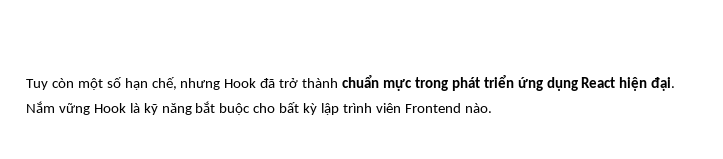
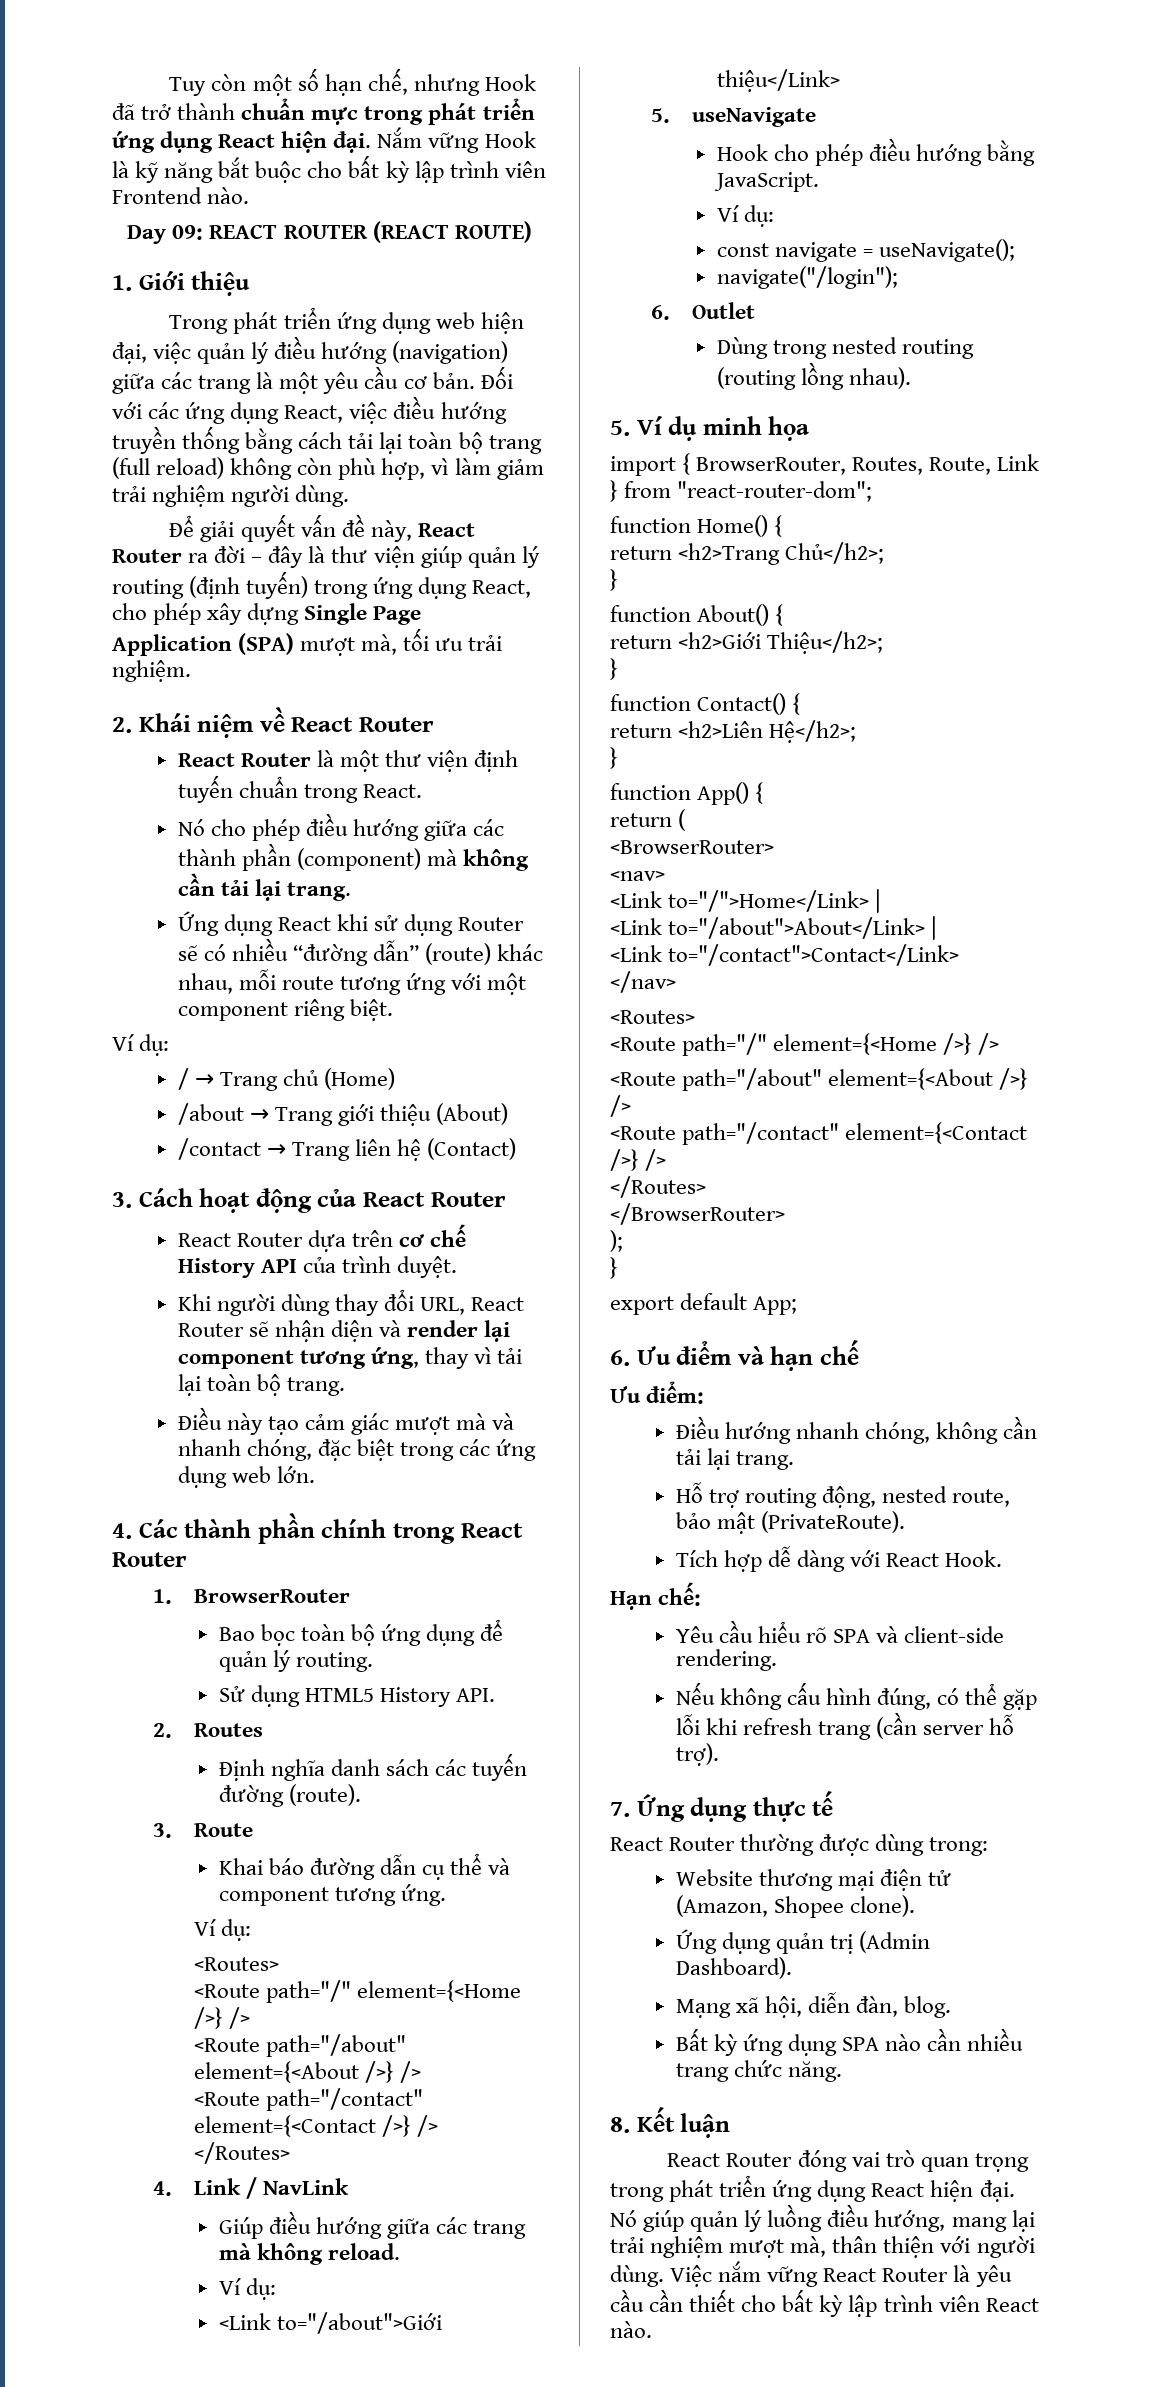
(492, 108) none -> [127,221,532,244] [112,271,251,296] [169,307,524,334] [112,336,509,364] [112,366,513,394] [112,396,507,424] [112,426,542,454] [112,457,544,480] [112,485,350,507] [169,514,475,542] [112,546,540,568] [112,571,532,599] [112,603,422,625] [112,628,503,656] [112,660,191,682] [112,707,435,738] [177,750,519,772] [177,775,423,803] [177,813,505,841] [177,843,530,871] [177,873,352,901] [177,911,525,936] [177,938,544,966] [177,968,527,995] [177,999,393,1021] [112,1034,170,1056] [177,1068,396,1091] [177,1103,509,1126] [177,1138,517,1161] [112,1188,506,1213] [177,1224,467,1252] [177,1256,458,1278] [177,1289,525,1316] [177,1320,511,1342] [177,1347,523,1369] [177,1374,346,1396] [177,1407,515,1435] [177,1439,537,1461] [177,1466,315,1488] [112,1513,523,1544] [112,1552,187,1567] [153,1589,351,1604] [218,1619,504,1646] [218,1650,374,1672] [218,1685,496,1707] [153,1723,264,1738] [218,1753,528,1781] [218,1784,361,1807] [153,1823,254,1838] [218,1853,511,1880] [218,1884,447,1906] [194,1919,252,1941] [194,1957,280,1971] [194,1980,522,2003] [194,2007,251,2029] [194,2034,407,2057] [194,2061,422,2083] [194,2088,424,2111] [194,2115,439,2137] [194,2142,291,2164] [153,2177,350,2199] [218,2211,527,2239] [218,2243,401,2265] [218,2278,276,2300] [218,2312,442,2334] [716,69,840,92] [651,107,817,127] [716,138,1036,166] [713,172,819,192] [716,205,774,227] [716,239,1016,262] [716,266,898,289] [651,302,756,320] [716,337,975,359] [716,362,912,390] [610,416,810,441] [610,453,1040,476] [610,480,873,502] [610,515,783,537] [610,542,885,565] [610,569,618,591] [610,604,784,626] [610,631,884,654] [610,658,618,680] [610,693,801,715] [610,720,857,743] [610,747,618,769] [610,782,764,805] [610,809,687,831] [610,840,774,854] [610,871,665,881] [610,889,881,913] [610,916,937,940] [610,944,960,966] [610,971,676,993] [610,1010,695,1024] [610,1033,1000,1056] [610,1068,1029,1091] [610,1095,631,1117] [610,1122,1028,1145] [610,1149,667,1171] [610,1176,706,1198] [610,1203,785,1225] [610,1230,623,1252] [610,1257,618,1279] [610,1293,798,1315] [610,1340,860,1371] [610,1381,705,1404] [675,1416,1038,1444] [675,1448,794,1470] [675,1481,1011,1508] [675,1511,905,1534] [675,1545,1003,1572] [610,1582,702,1610] [675,1620,1005,1643] [675,1649,777,1671] [675,1682,1038,1710] [675,1712,1015,1740] [675,1743,719,1766] [610,1791,834,1822] [610,1834,989,1856] [675,1869,952,1891] [675,1895,915,1918] [675,1929,931,1954] [675,1957,792,1979] [675,1991,952,2018] [675,2028,1024,2056] [675,2060,842,2082] [610,2107,731,2138] [667,2150,1029,2172] [610,2175,1015,2202] [610,2204,1035,2232] [610,2236,1035,2258] [610,2261,1012,2287] [610,2289,1039,2317] [610,2321,652,2338] // Day 09: REACT ROUTER (REACT ROUTE) // 1. Giới thiệu // Trong phát triển ứng dụng web hiện đại, việc quản lý điều hướng (navigation) giữa các trang là một yêu cầu cơ bản. Đối với các ứng dụng React, việc điều hướng truyền thống bằng cách tải lại toàn bộ trang (full reload) không còn phù hợp, vì làm giảm trải nghiệm người dùng. // Để giải quyết vấn đề này, React Router ra đời – đây là thư viện giúp quản lý routing (định tuyến) trong ứng dụng React, cho phép xây dựng Single Page Application (SPA) mượt mà, tối ưu trải nghiệm. // 2. Khái niệm về React Router // React Router là một thư viện định tuyến chuẩn trong React. // Nó cho phép điều hướng giữa các thành phần (component) mà không cần tải lại trang. // Ứng dụng React khi sử dụng Router sẽ có nhiều “đường dẫn” (route) khác nhau, mỗi route tương ứng với một component riêng biệt. // Ví dụ: // / → Trang chủ (Home) // /about → Trang giới thiệu (About) // /contact → Trang liên hệ (Contact) // 3. Cách hoạt động của React Router // React Router dựa trên cơ chế History API của trình duyệt. // Khi người dùng thay đổi URL, React Router sẽ nhận diện và render lại component tương ứng, thay vì tải lại toàn bộ trang. // Điều này tạo cảm giác mượt mà và nhanh chóng, đặc biệt trong các ứng dụng web lớn. // 4. Các thành phần chính trong React Router // 1. BrowserRouter // Bao bọc toàn bộ ứng dụng để quản lý routing. // Sử dụng HTML5 History API. // 2. Routes // Định nghĩa danh sách các tuyến đường (route). // 3. Route // Khai báo đường dẫn cụ thể và component tương ứng. // Ví dụ: // <Routes> // <Route path="/" element={<Home />} /> // <Route path="/about" element={<About />} /> // <Route path="/contact" element={<Contact />} /> // </Routes> // 4. Link / NavLink // Giúp điều hướng giữa các trang mà không reload. // Ví dụ: // <Link to="/about">Giới thiệu</Link> // 5. useNavigate // Hook cho phép điều hướng bằng JavaScript. // Ví dụ: // const navigate = useNavigate(); // navigate("/login"); // 6. Outlet // Dùng trong nested routing (routing lồng nhau). // 5. Ví dụ minh họa // import { BrowserRouter, Routes, Route, Link } from "react-router-dom"; // function Home() { // return <h2>Trang Chủ</h2>; // } // function About() { // return <h2>Giới Thiệu</h2>; // } // function Contact() { // return <h2>Liên Hệ</h2>; // } // function App() { // return ( // <BrowserRouter> // <nav> // <Link to="/">Home</Link> | // <Link to="/about">About</Link> | // <Link to="/contact">Contact</Link> // </nav> // <Routes> // <Route path="/" element={<Home />} /> // <Route path="/about" element={<About />} /> // <Route path="/contact" element={<Contact />} /> // </Routes> // </BrowserRouter> // ); // } // export default App; // 6. Ưu điểm và hạn chế // Ưu điểm: // Điều hướng nhanh chóng, không cần tải lại trang. // Hỗ trợ routing động, nested route, bảo mật (PrivateRoute). // Tích hợp dễ dàng với React Hook. // Hạn chế: // Yêu cầu hiểu rõ SPA và client-side rendering. // Nếu không cấu hình đúng, có thể gặp lỗi khi refresh trang (cần server hỗ trợ). // 7. Ứng dụng thực tế // React Router thường được dùng trong: // Website thương mại điện tử (Amazon, Shopee clone). // Ứng dụng quản trị (Admin Dashboard). // Mạng xã hội, diễn đàn, blog. // Bất kỳ ứng dụng SPA nào cần nhiều trang chức năng. // 8. Kết luận // React Router đóng vai trò quan trọng trong phát triển ứng dụng React hiện đại. Nó giúp quản lý luồng điều hướng, mang lại trải nghiệm mượt mà, thân thiện với người dùng. Việc nắm vững React Router là yêu cầu cần thiết cho bất kỳ lập trình viên React nào.

